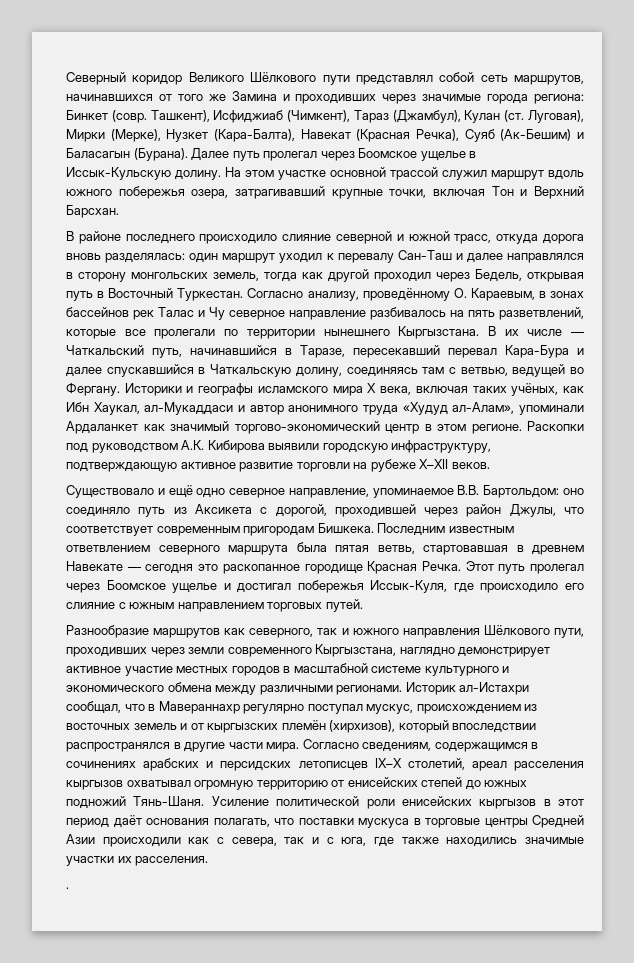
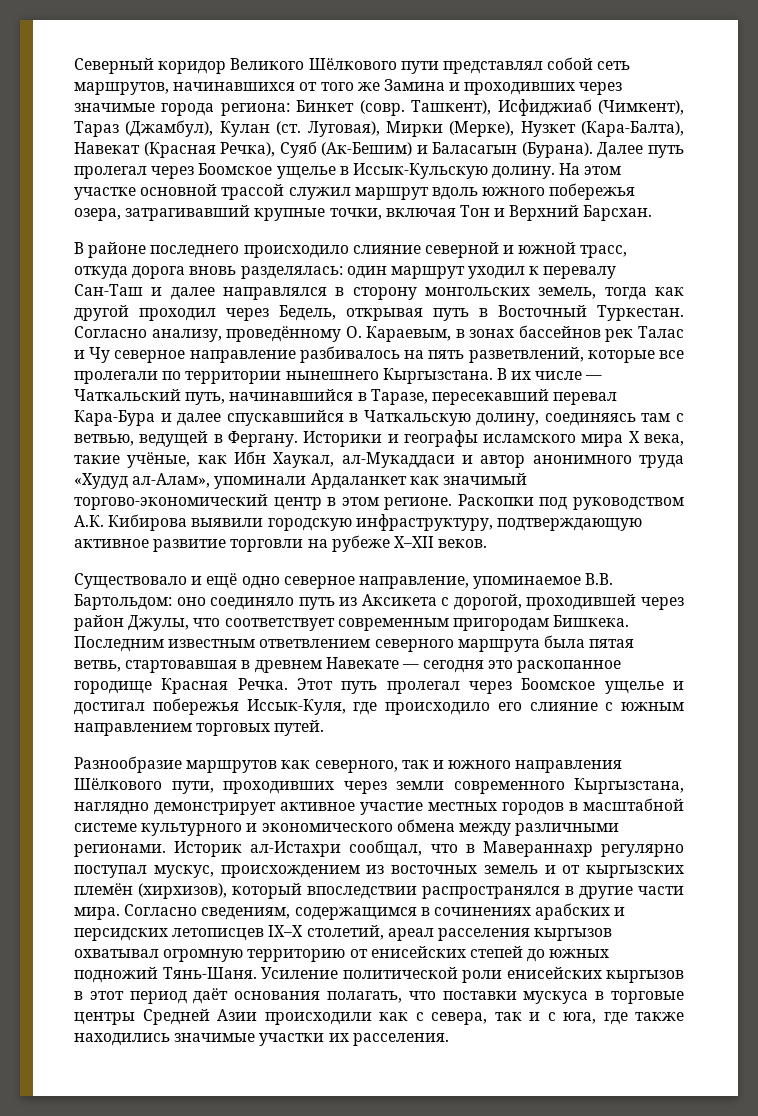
[569,367,584,374] во -> [213,434,223,443] в
[415,383,559,396] включая таких учёных, -> [74,452,191,468] такие учёные,
[66,887,69,889] // . -> (449, 1039) none

